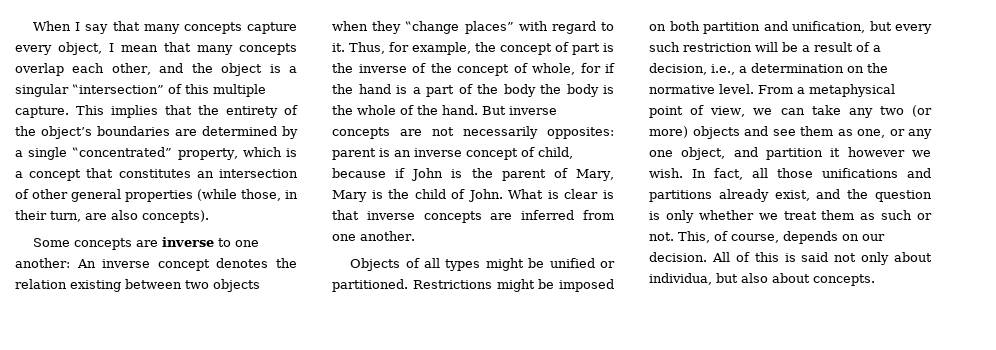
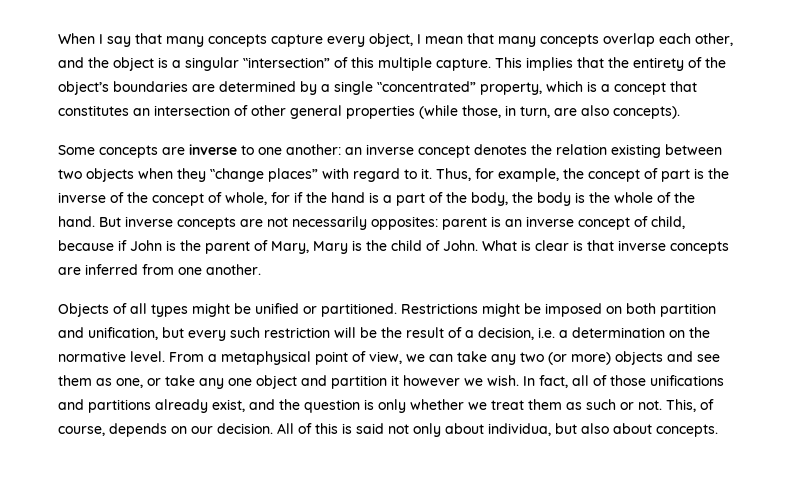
[15,210,47,220] their -> (516, 110) none
[76,259,96,268] An -> [345,147,362,155] an
[503,84,536,97] body -> [471,192,508,206] body,
[802,45,810,52] a -> [381,327,402,338] the
[711,64,735,75] i.e., -> [538,327,555,338] i.e.
(905, 132) none -> [165,375,195,386] take
[681,147,726,160] object, -> [256,375,297,389] object
(768, 173) none -> [593,375,607,386] of

